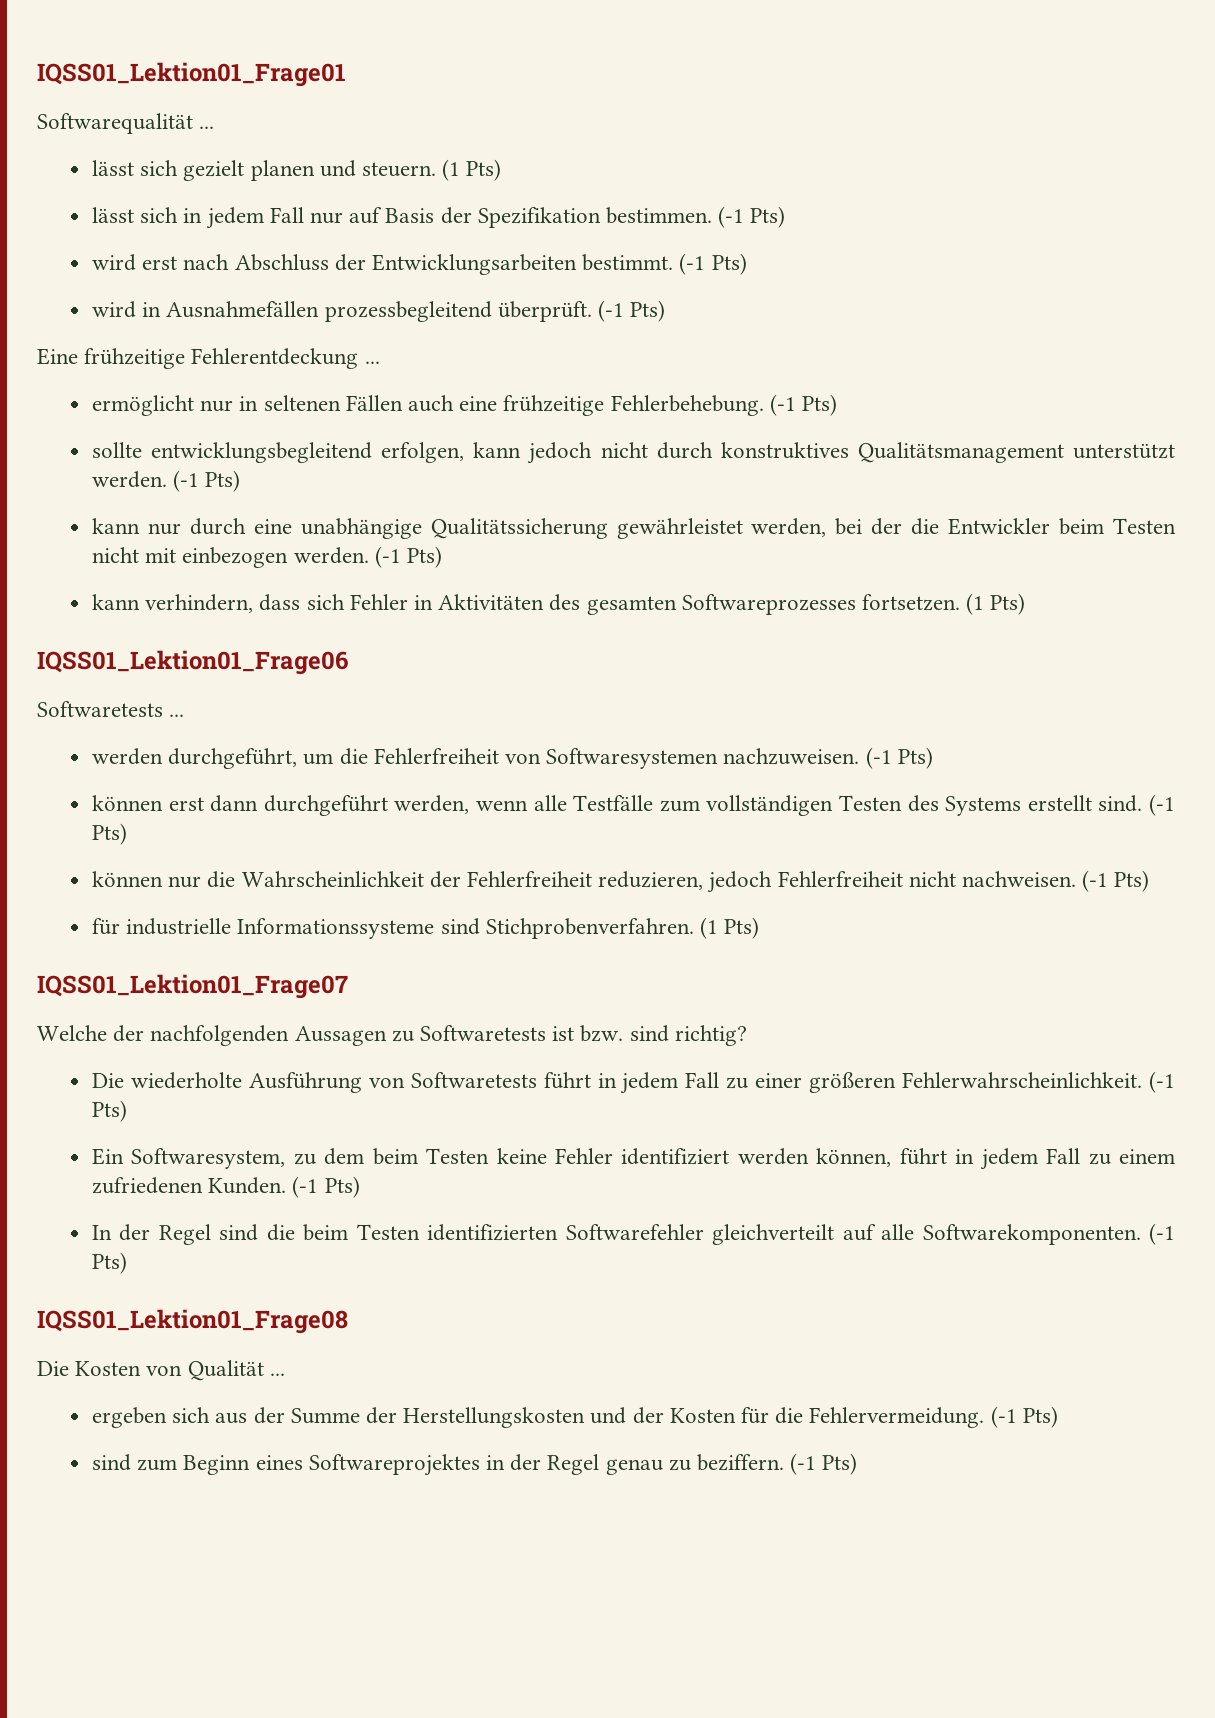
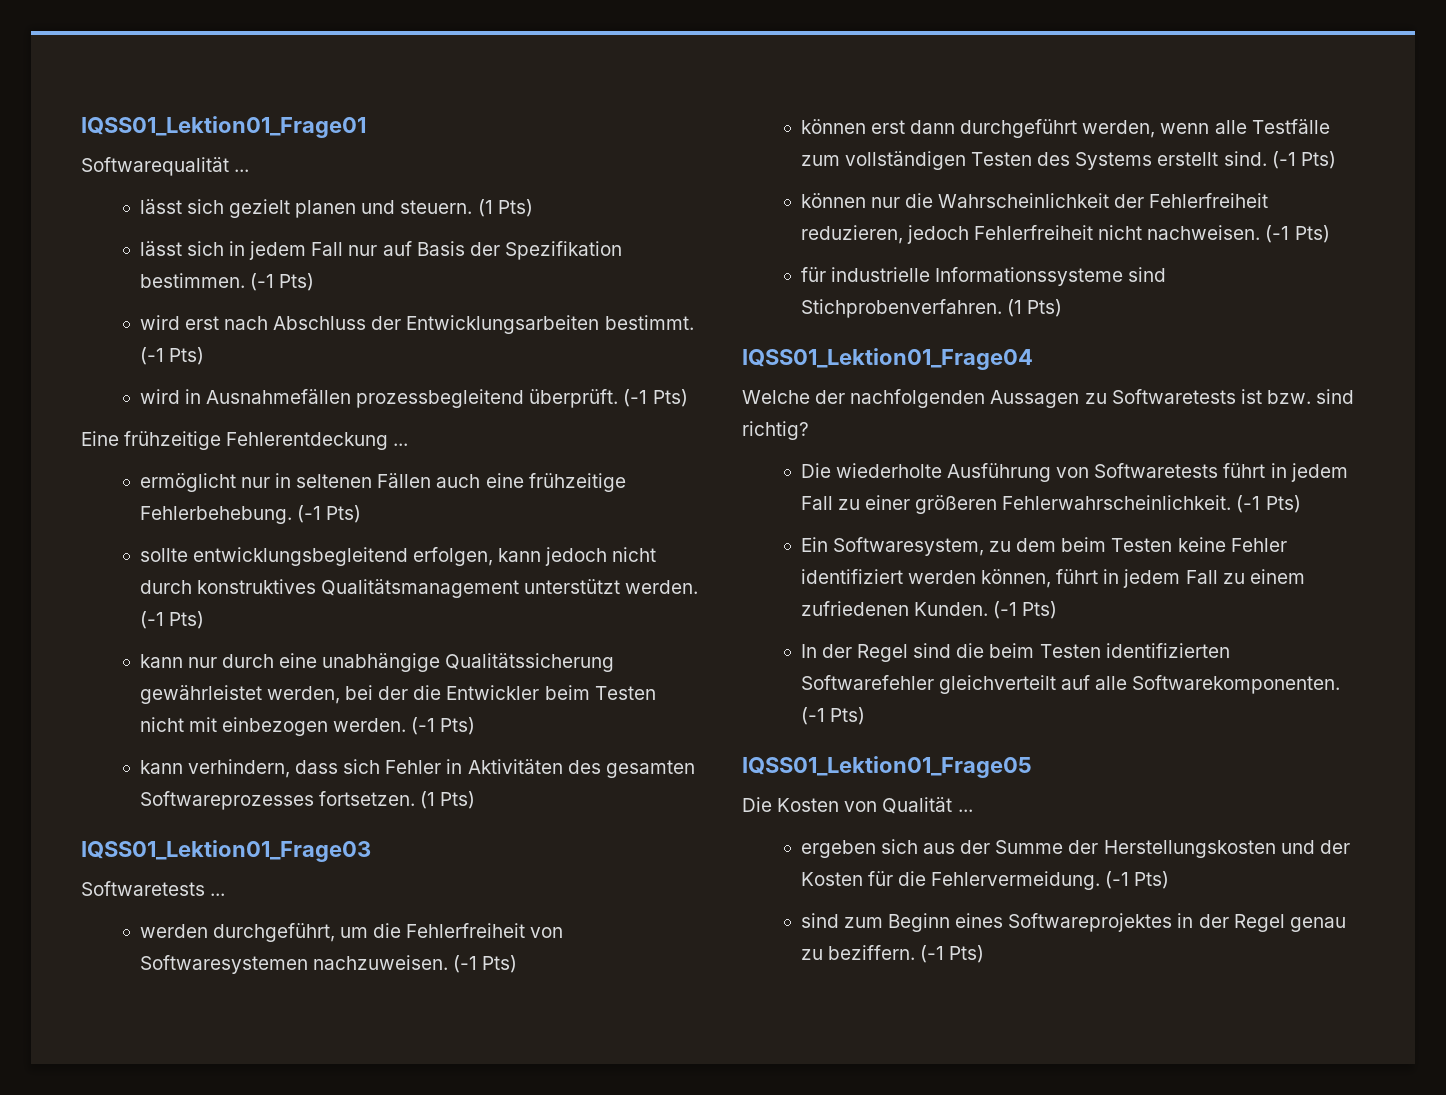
[37,650,348,675] IQSS01_Lektion01_Frage06 -> [81,840,371,862] IQSS01_Lektion01_Frage03
[37,974,348,999] IQSS01_Lektion01_Frage07 -> [742,348,1033,370] IQSS01_Lektion01_Frage04
[37,1309,348,1334] IQSS01_Lektion01_Frage08 -> [742,756,1032,778] IQSS01_Lektion01_Frage05

